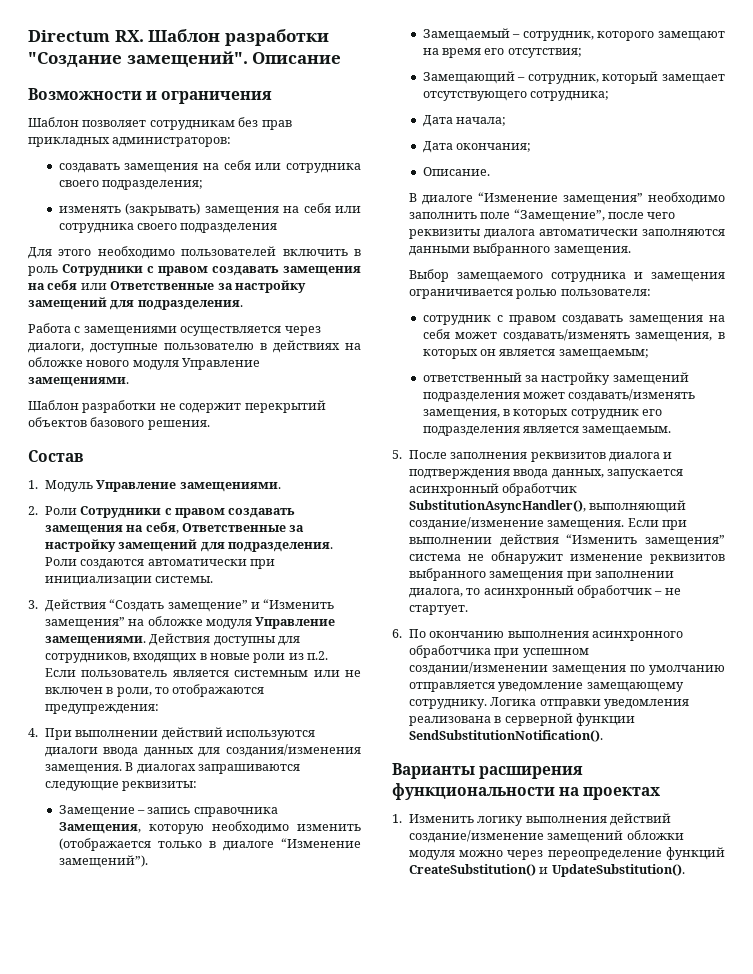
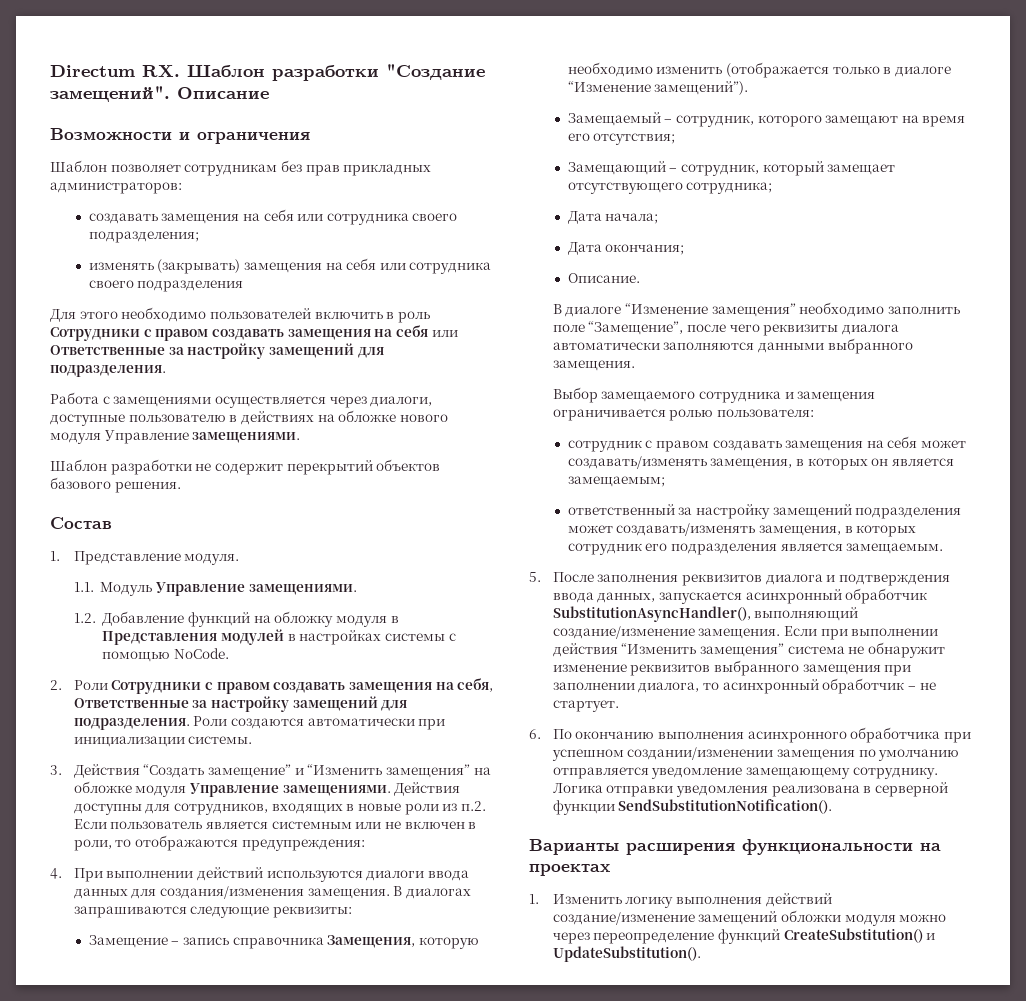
(38, 484) none -> [73,551,240,565] [73,582,94,592] Представление модуля. // 1.1.
(281, 487) none -> [73,611,399,627] [102,629,456,645] [102,648,230,662] // 1.2. Добавление функций на обложку модуля в Представления модулей в настройках системы с помощью NoCode.

